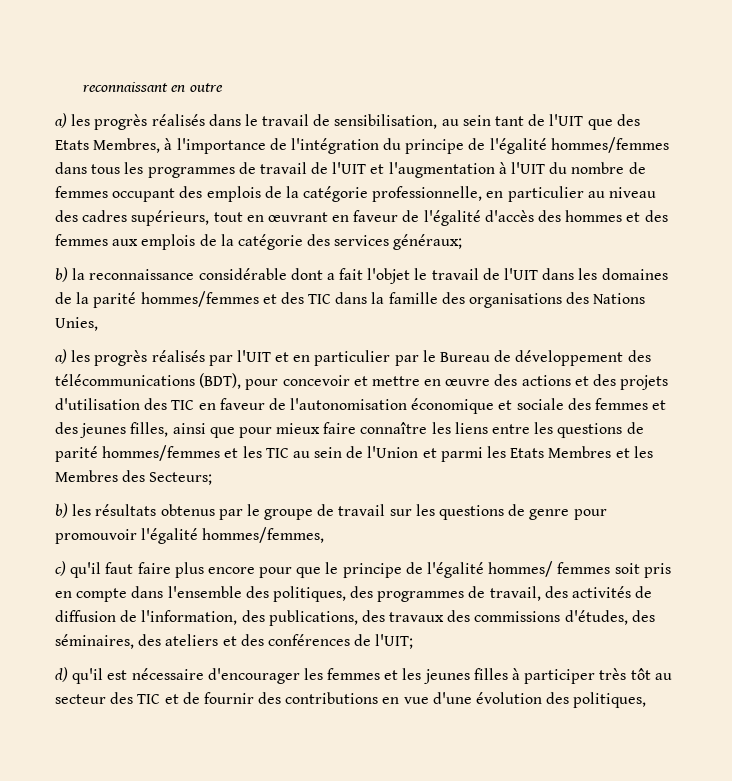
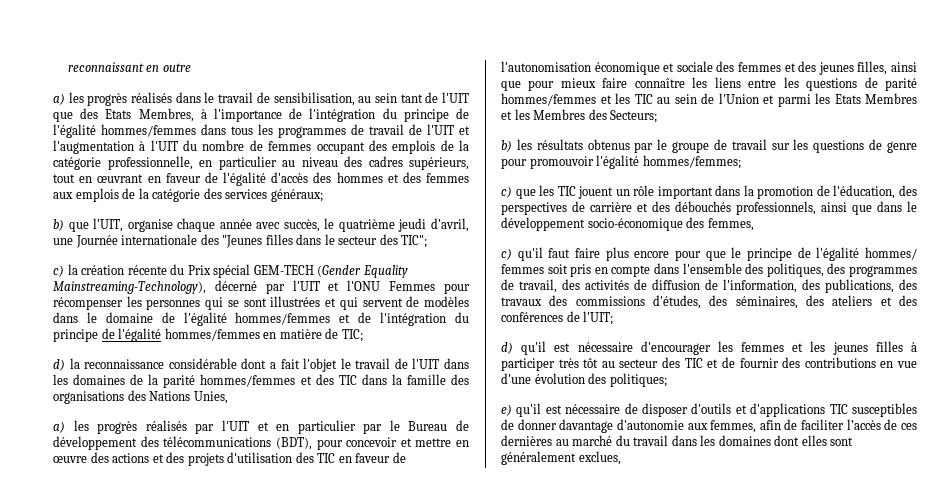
(68, 274) none -> [68,218,469,232] [53,234,428,248] [53,264,408,278] [53,280,470,294] [53,296,470,310] [53,312,470,326] [53,328,363,342] [53,359,65,371] que l'UIT, organise chaque année avec succès, le quatrième jeudi d'avril, une Journée internationale des "Jeunes filles dans le secteur des TIC"; // c) la création récente du Prix spécial GEM-TECH (Gender Equality Mainstreaming-Technology), décerné par l'UIT et l'ONU Femmes pour récompenser les personnes qui se sont illustrées et qui servent de modèles dans le domaine de l'égalité hommes/femmes et de l'intégration du principe de l'égalité hommes/femmes en matière de TIC; // d)
[202,527,325,543] hommes/femmes, -> [642,155,741,169] [501,185,917,199] [501,201,917,215] [501,217,754,231] hommes/femmes; // c) que les TIC jouent un rôle important dans la promotion de l'éducation, des perspectives de carrière et des débouchés professionnels, ainsi que dans le développement socio-économique des femmes,
[573,692,647,708] politiques, -> [609,373,667,387] [501,403,917,417] [501,419,917,433] [501,435,854,446] [501,451,621,465] politiques; // e) qu'il est nécessaire de disposer d'outils et d'applications TIC susceptibles de donner davantage d'autonomie aux femmes, afin de faciliter l’accès de ces dernières au marché du travail dans les domaines dont elles sont généralement exclues,

